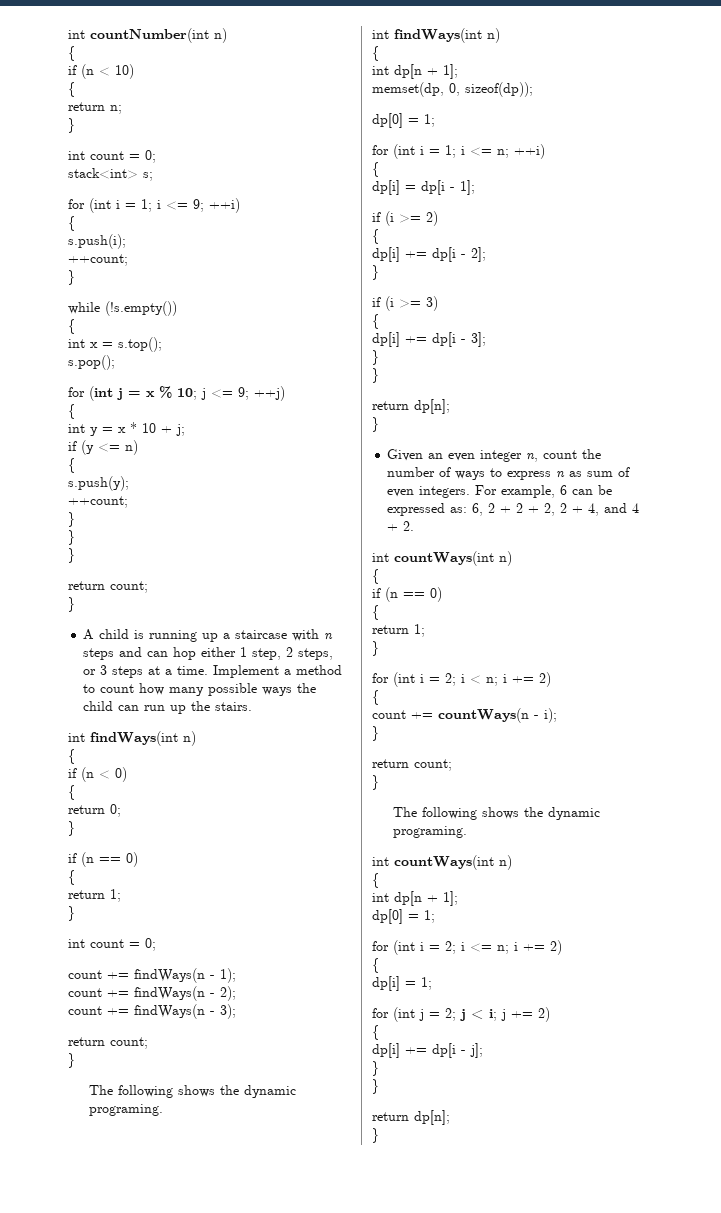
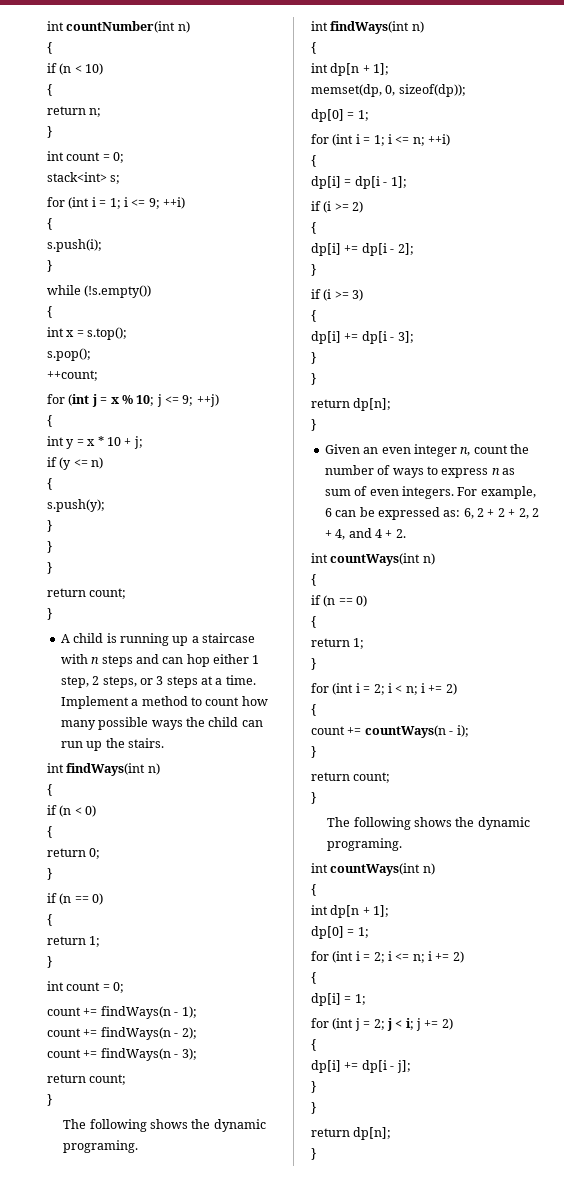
[68,254,128,266] // ++count; -> (102, 245) none
(115, 362) none -> [47,370,98,381] // ++count;
[68,496,128,508] // ++count; -> (105, 505) none

